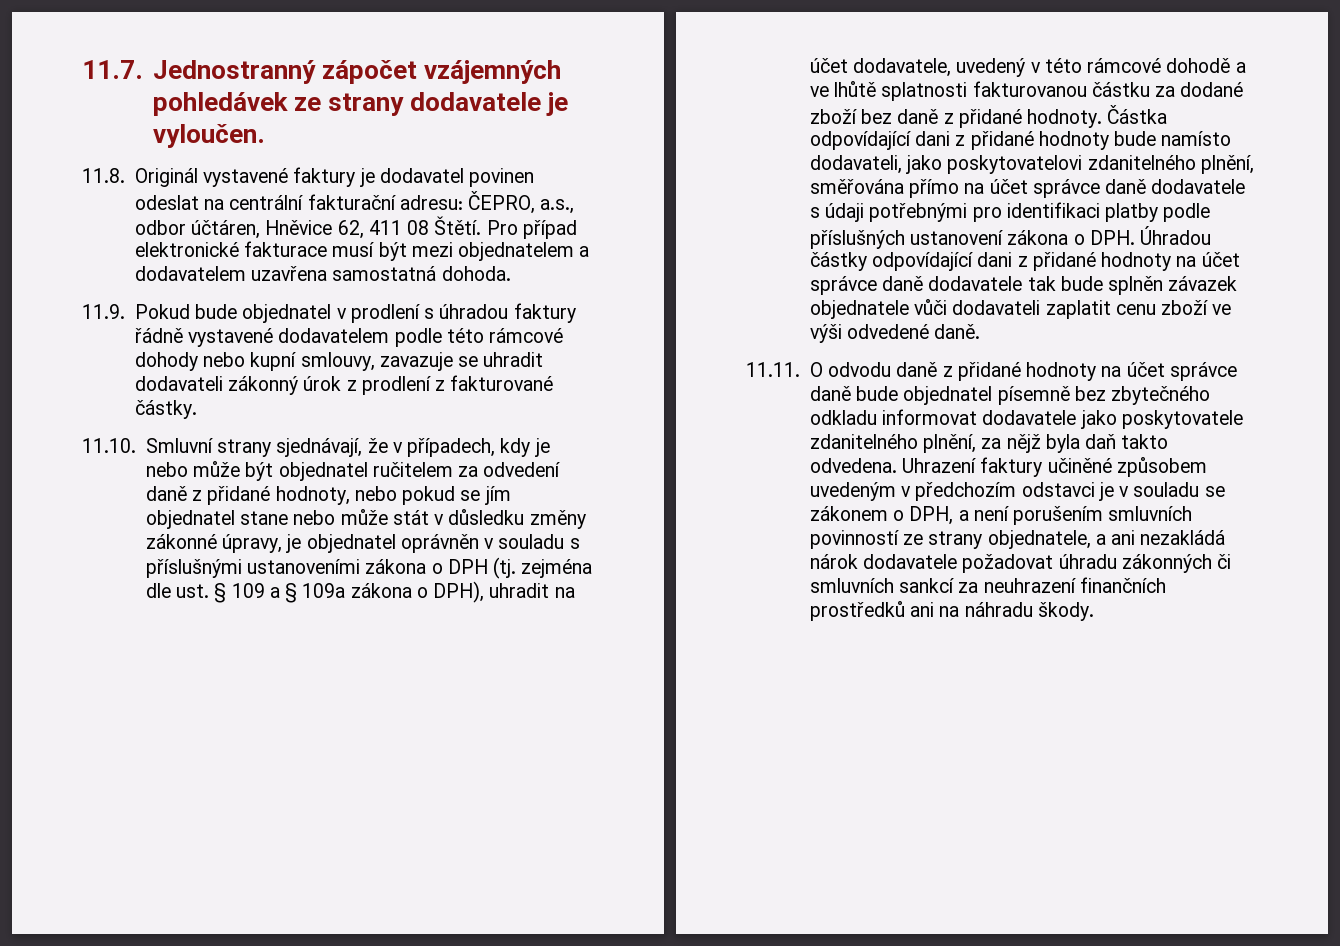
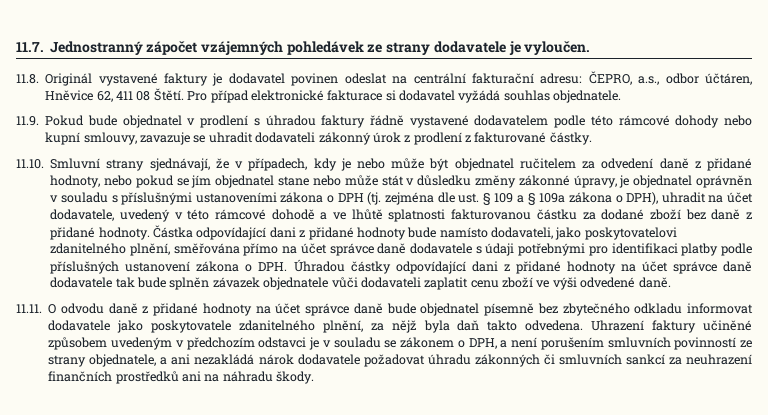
[332,242,590,261] [134,266,511,281] musí být mezi objednatelem a dodavatelem uzavřena samostatná dohoda. -> [385,90,622,103] si dodavatel vyžádá souhlas objednatele.

